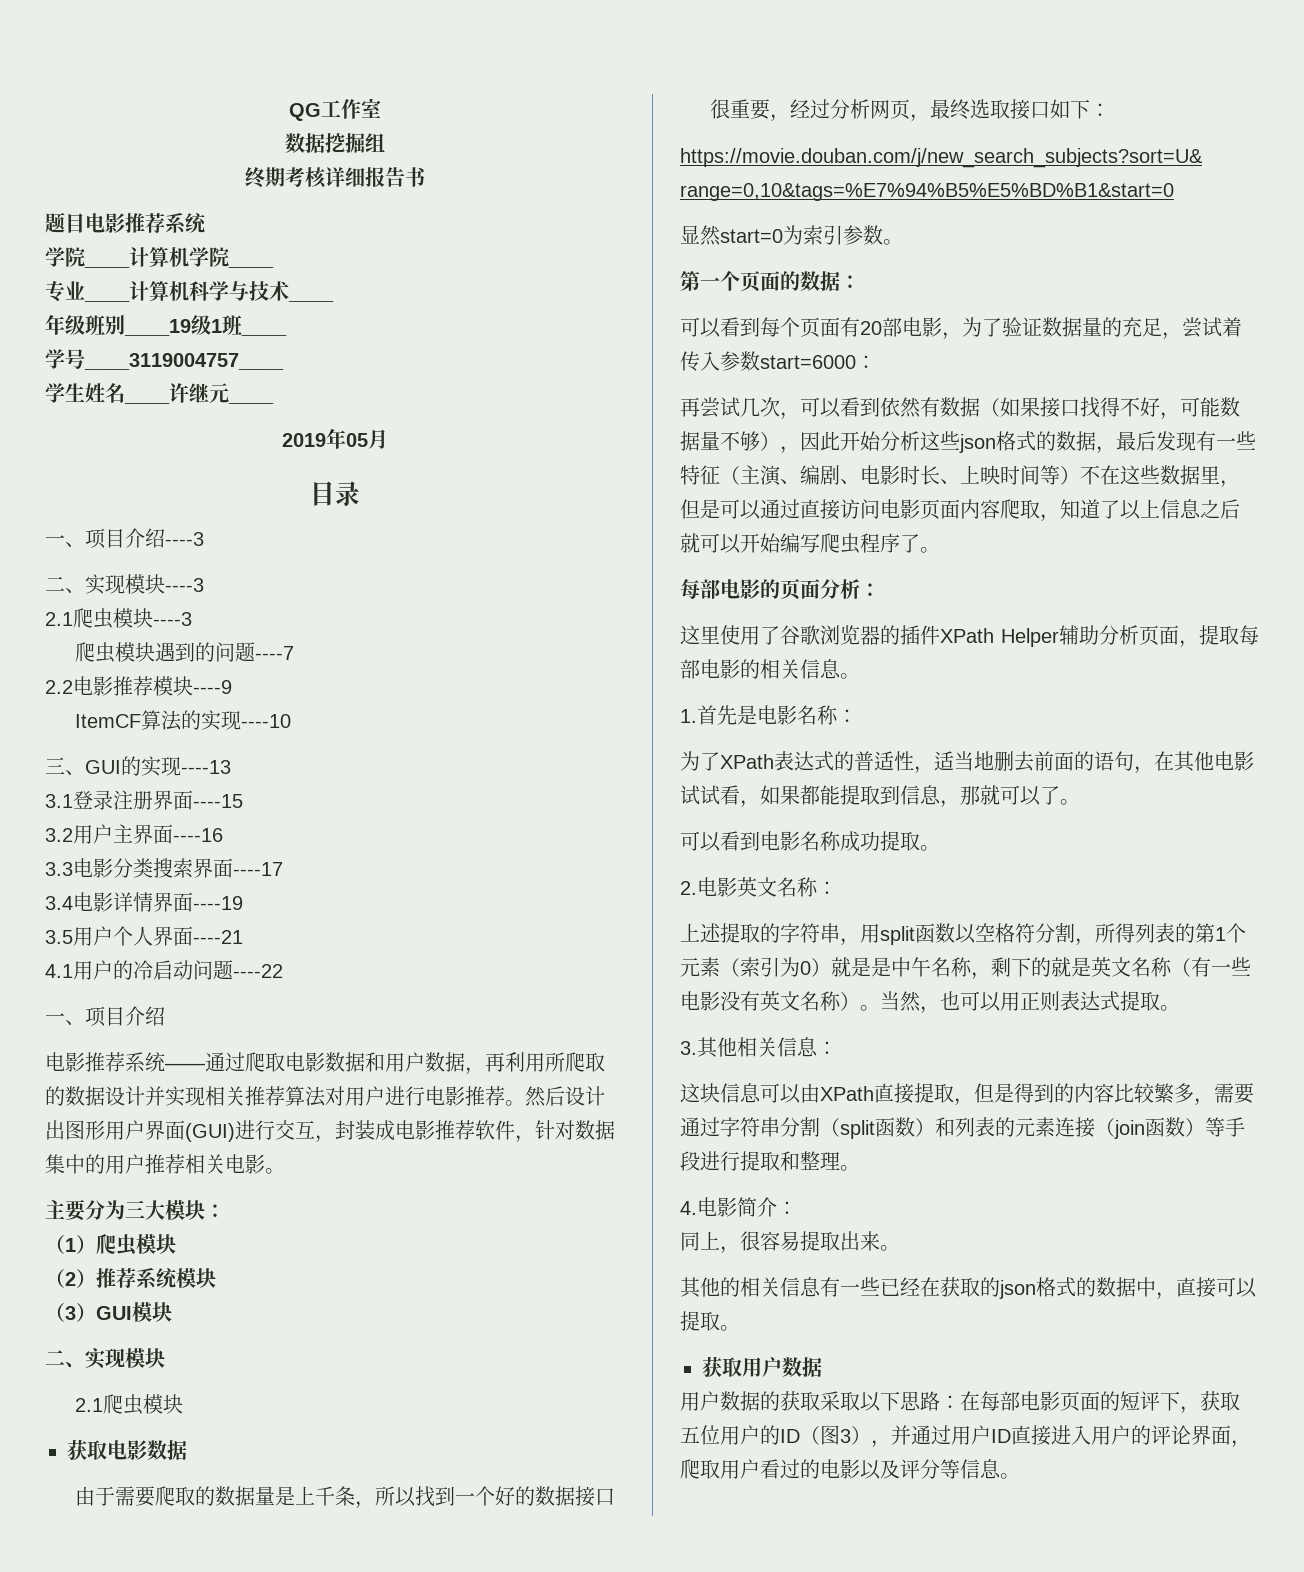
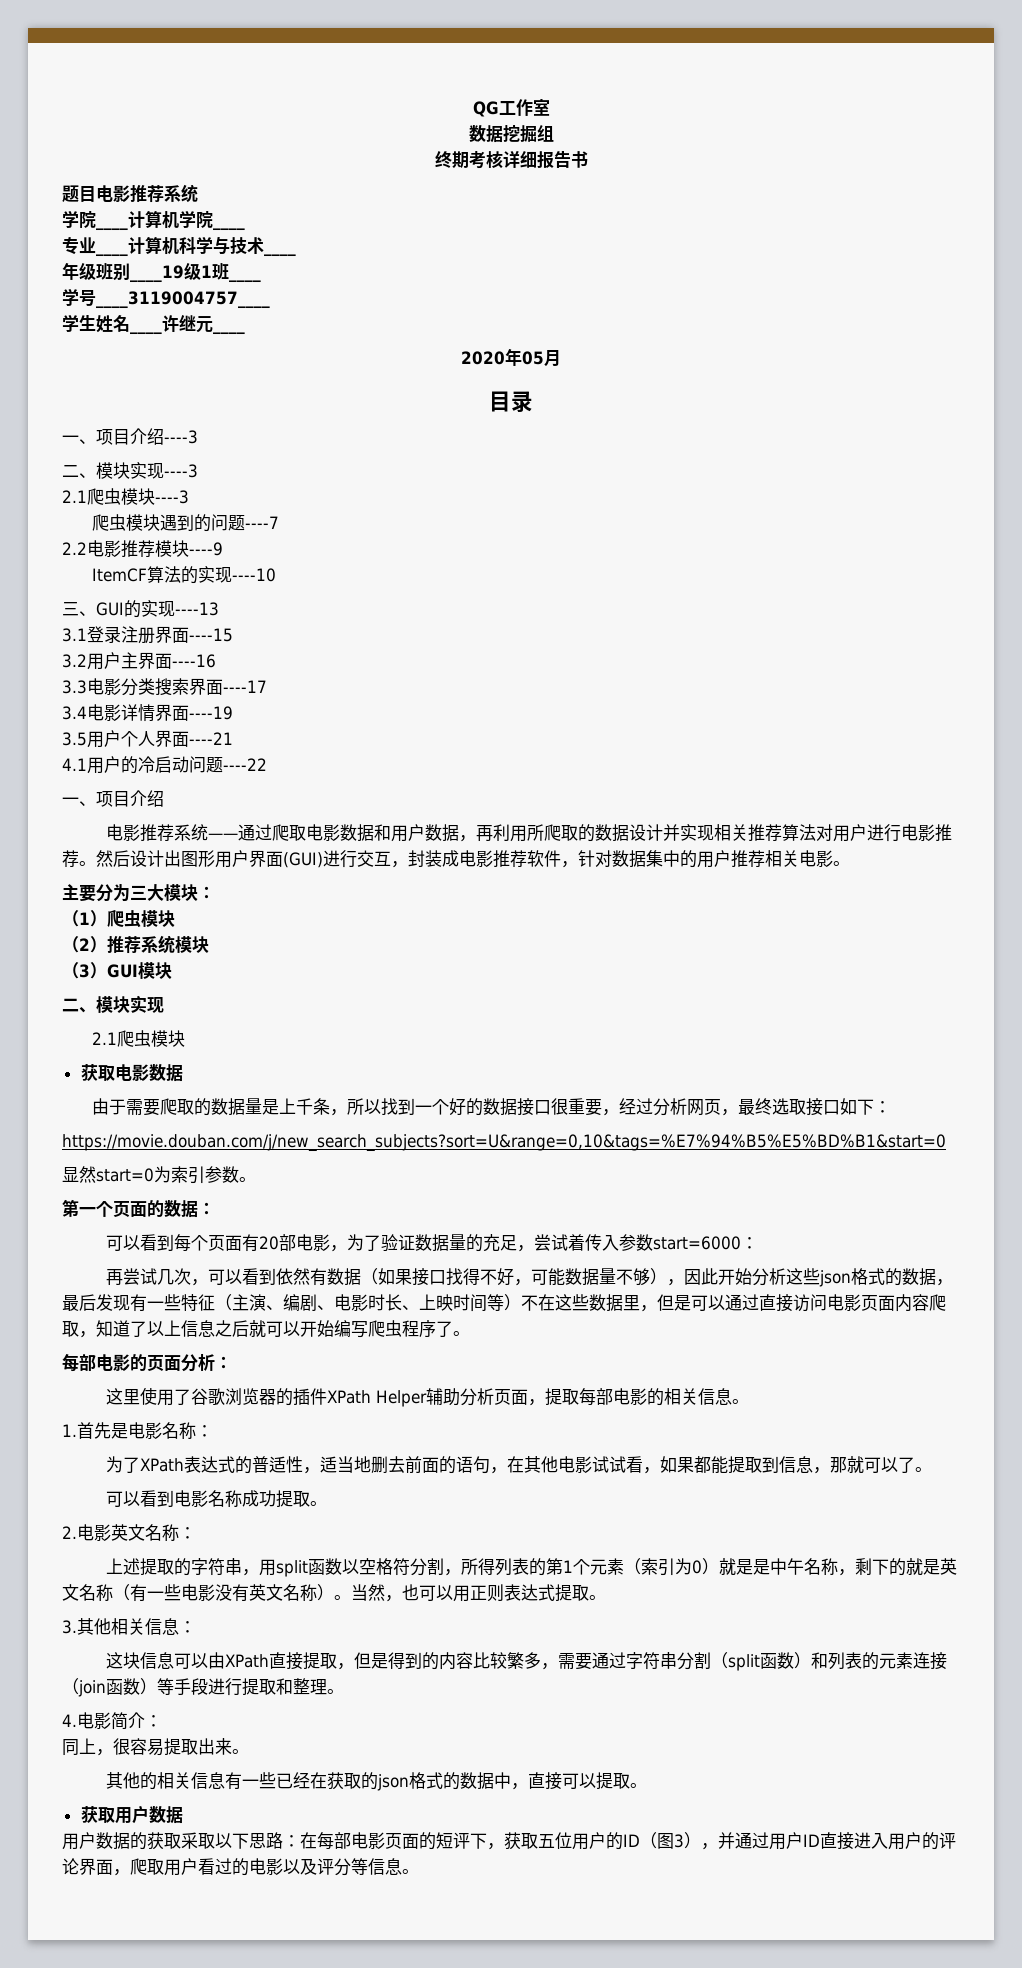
[281,433,326,447] 2019 -> [461,351,505,365] 2020
[85,574,165,595] 实现模块 -> [96,462,164,479] 模块实现
[85,1348,165,1369] 实现模块 -> [96,995,164,1013] 模块实现

